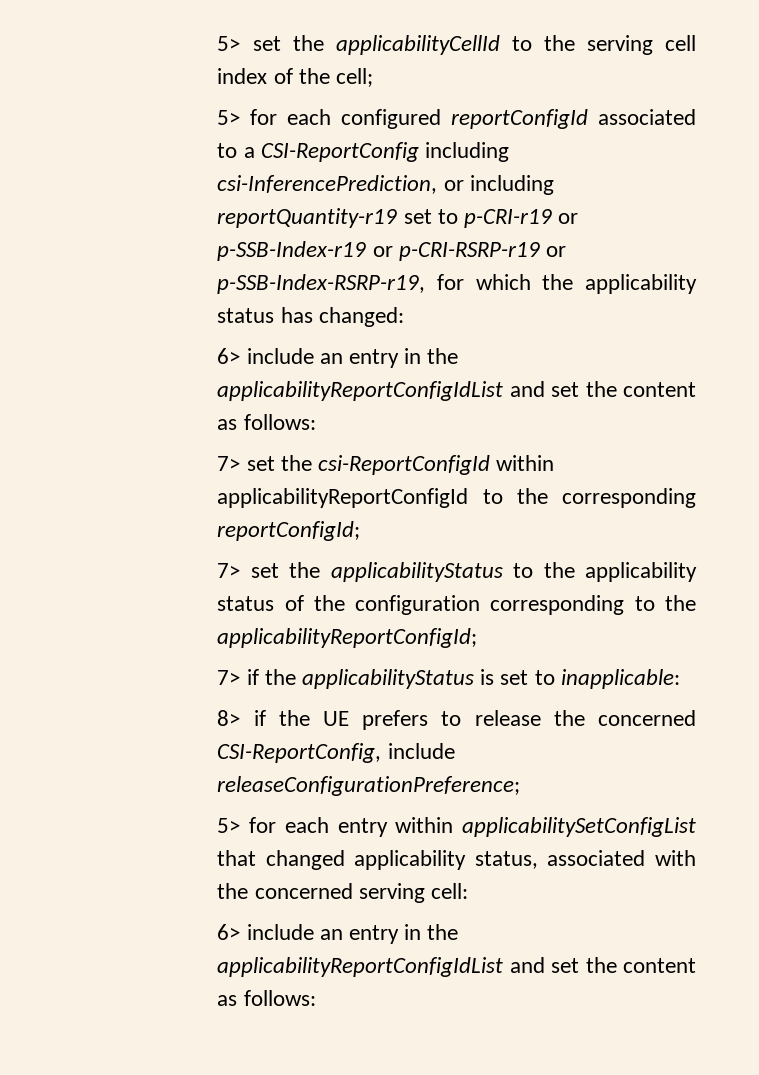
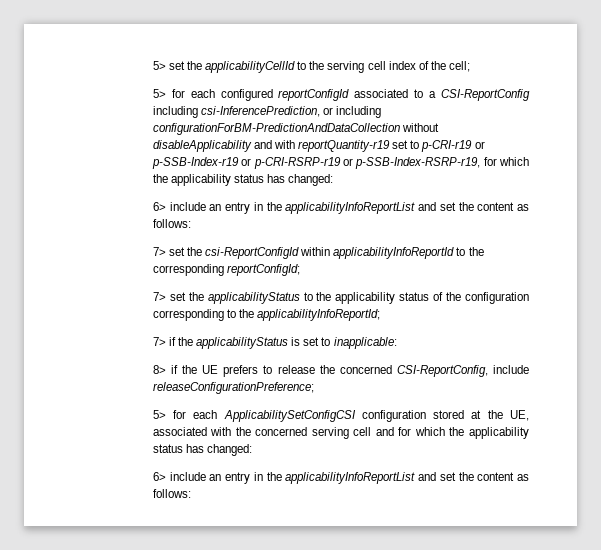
(554, 185) none -> [152,123,439,135] [152,140,296,152] configurationForBM-PredictionAndDataCollection without disableApplicability and with
[217,381,504,401] applicabilityReportConfigIdList -> [285,202,416,214] applicabilityInfoReportList
[217,488,469,508] applicabilityReportConfigId -> [333,247,455,259] applicabilityInfoReportId
[217,628,478,648] applicabilityReportConfigId; -> [257,309,381,321] applicabilityInfoReportId;
[337,817,696,837] [217,850,538,870] entry within applicabilitySetConfigList that changed applicability status, -> [223,410,529,422] ApplicabilitySetConfigCSI configuration stored at the UE,
[431,883,469,899] [217,924,459,944] [217,957,504,977] cell: // 6> include an entry in the applicabilityReportConfigIdList -> [353,427,529,439] [152,444,253,456] [152,472,416,484] cell and for which the applicability status has changed: // 6> include an entry in the applicabilityInfoReportList

